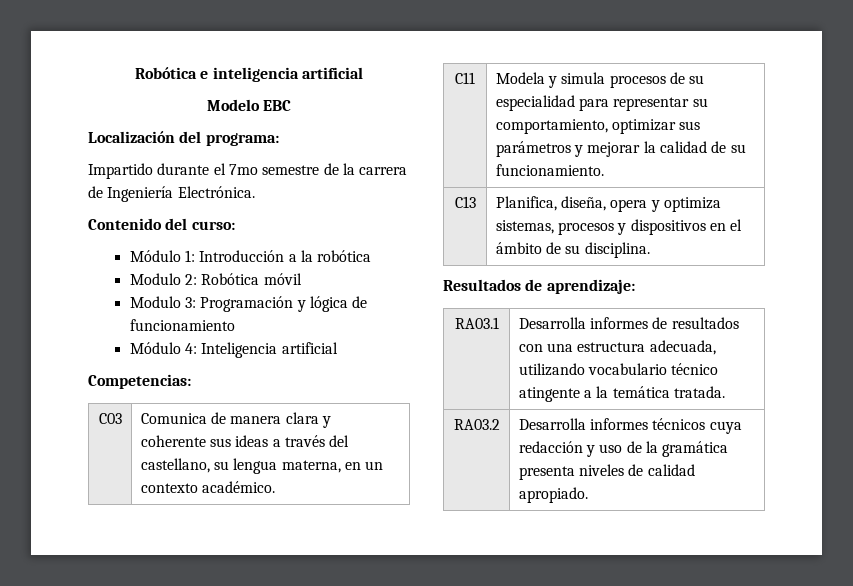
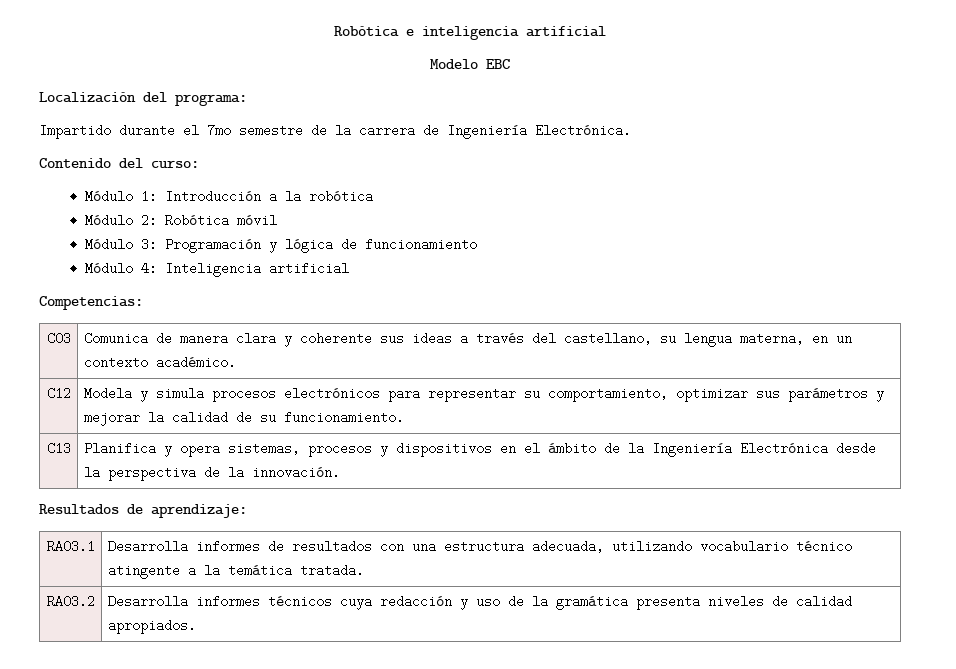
[129,273,181,285] Modulo -> [84,214,133,227] Módulo
[129,296,181,308] Modulo -> [84,238,133,251] Módulo
[455,72,475,84] C11 -> [46,387,71,400] C12
[670,72,705,84] [495,95,575,111] de su especialidad -> [283,387,380,400] electrónicos
[495,196,722,212] Planifica, diseña, opera y optimiza -> [83,442,220,457] Planifica y opera
[565,242,650,258] su disciplina. -> [627,442,876,457] [83,466,340,481] la Ingeniería Electrónica desde la perspectiva de la innovación.
[518,487,588,503] apropiado. -> [107,619,196,634] apropiados.

